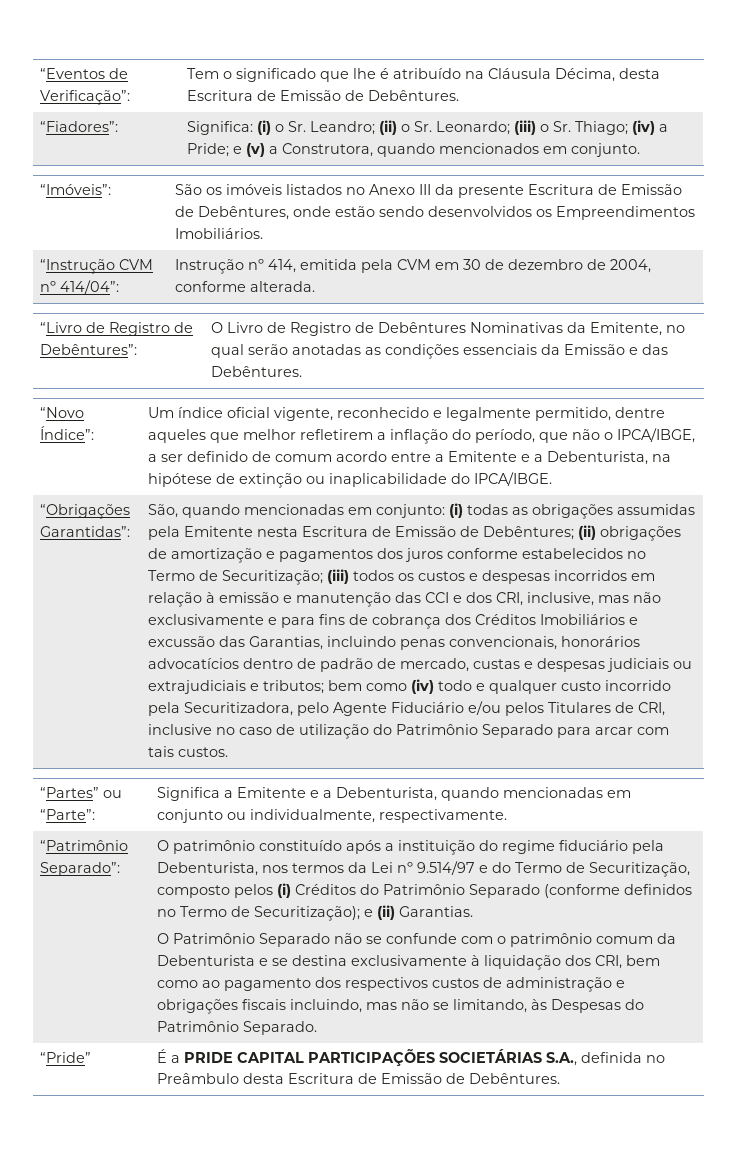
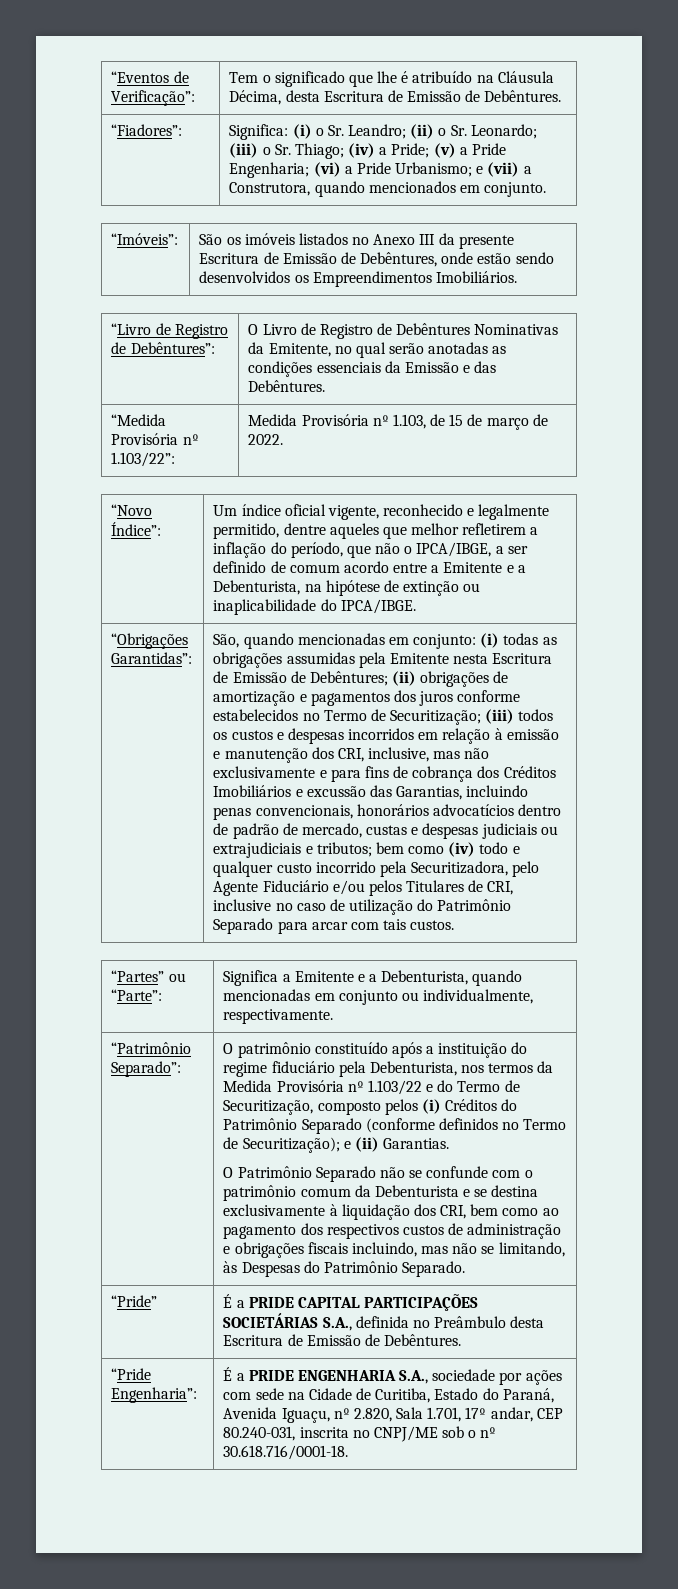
[233,143,266,157] e (v) -> [433,143,507,158] [229,162,520,178] (v) a Pride Engenharia; (vi) a Pride Urbanismo; e (vii)
[40,259,154,274] [40,280,120,294] [175,259,652,274] [175,281,316,292] // “Instrução CVM nº 414/04”: | Instrução nº 414, emitida pela CVM em 30 de dezembro de 2004, conforme alterada. -> (517, 277) none
(303, 371) none -> [111,414,167,426] [111,433,199,445] [111,452,176,467] [248,414,548,430] [248,434,284,445] // “Medida Provisória nº 1.103/22”: | Medida Provisória nº 1.103, de 15 de março de 2022.
[395,592,463,603] das CCI e -> (308, 755) none
[371,861,476,875] Lei nº 9.514/97 -> [223,1080,422,1095] Medida Provisória nº 1.103/22
(561, 1078) none -> [111,1368,152,1380] [111,1387,198,1403] [223,1367,562,1385] [223,1388,554,1403] [223,1407,563,1423] [223,1426,497,1442] [223,1445,349,1460] // “Pride Engenharia”: | É a PRIDE ENGENHARIA S.A., sociedade por ações com sede na Cidade de Curitiba, Estado do Paraná, Avenida Iguaçu, nº 2.820, Sala 1.701, 17º andar, CEP 80.240-031, inscrita no CNPJ/ME sob o nº 30.618.716/0001-18.

